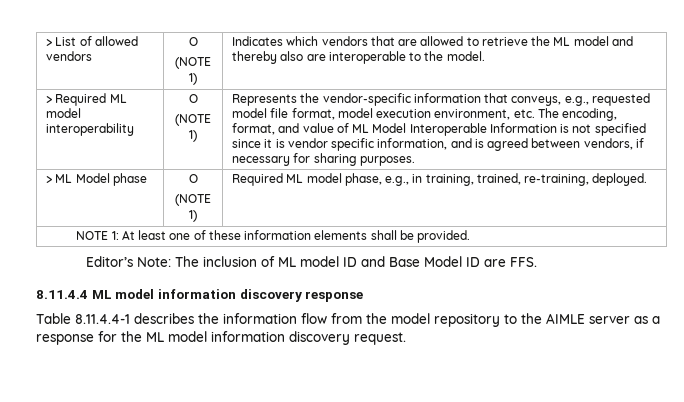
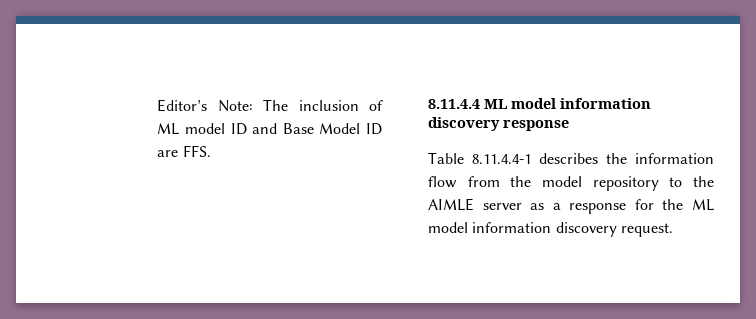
[46,36,138,46] [46,51,93,61] [188,37,198,46] [175,57,211,69] [189,73,197,85] [232,36,633,46] [232,51,485,64] [46,93,127,106] [46,108,82,118] [46,123,135,136] [188,94,198,103] [175,114,211,126] [189,130,197,142] [232,93,650,106] [232,108,618,121] [232,123,646,136] [232,138,644,151] [232,153,415,166] [46,173,147,186] [188,174,198,183] [175,194,211,206] [189,210,197,222] [232,173,648,186] [76,230,471,243] > List of allowed vendors | O // (NOTE 1) | Indicates which vendors that are allowed to retrieve the ML model and thereby also are interoperable to the model. // > Required ML model interoperability | O // (NOTE 1) | Represents the vendor-specific information that conveys, e.g., requested model file format, model execution environment, etc. The encoding, format, and value of ML Model Interoperable Information is not specified since it is vendor specific information, and is agreed between vendors, if necessary for sharing purposes. // > ML Model phase | O // (NOTE 1) | Required ML model phase, e.g., in training, trained, re-training, deployed. // NOTE 1: At least one of these information elements shall be provided. // -> (157, 105) none

